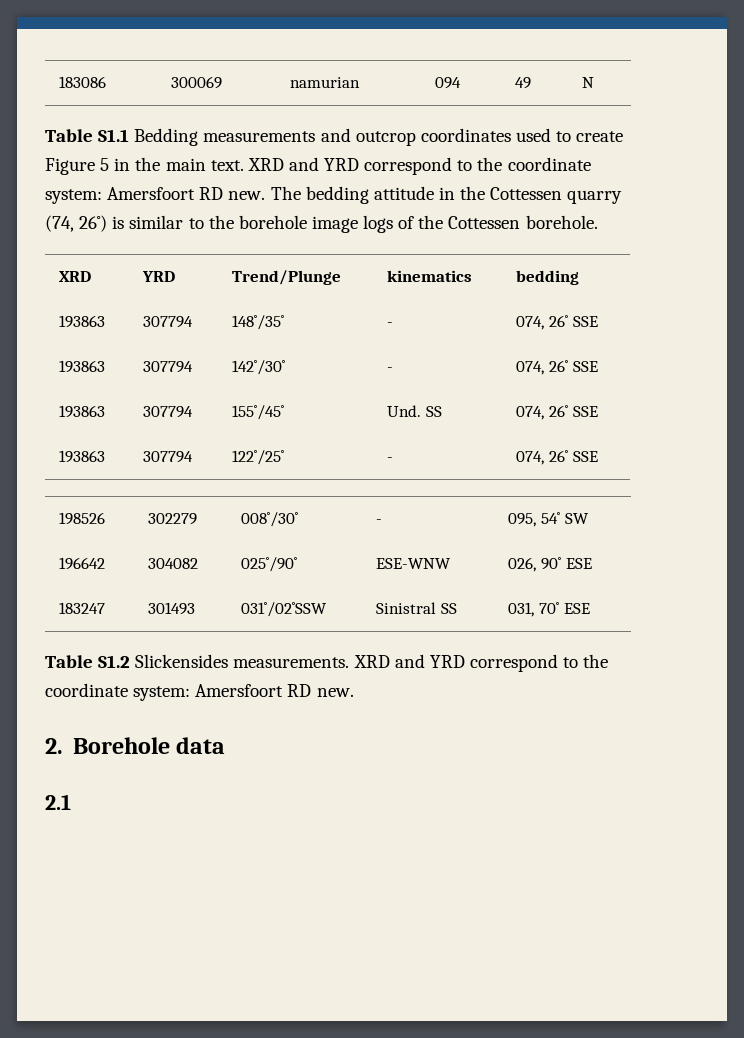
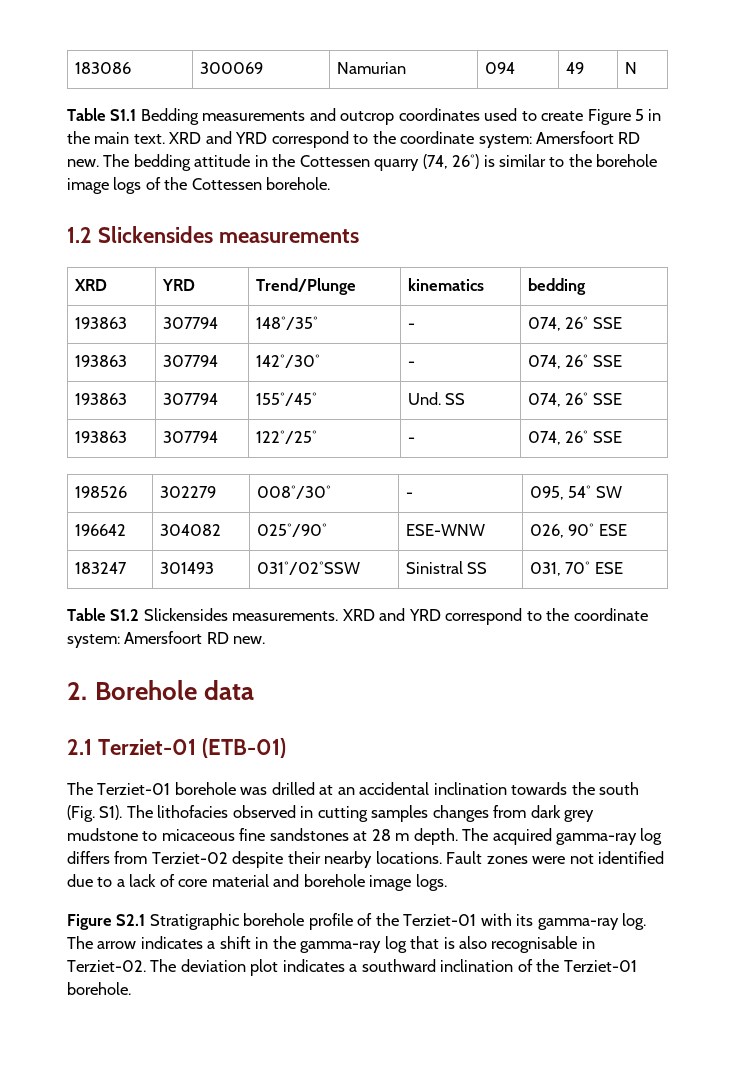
[290,77,361,88] namurian -> [336,62,406,74] Namurian
(598, 222) none -> [67,226,359,243] // 1.2 Slickensides measurements
(71, 802) none -> [97,738,286,758] [67,782,640,795] [67,805,595,822] [67,828,663,845] [67,851,664,868] [67,874,447,891] [67,913,647,930] [67,936,595,953] [67,959,637,976] [67,982,131,995] Terziet-01 (ETB-01) // The Terziet-01 borehole was drilled at an accidental inclination towards the south (Fig. S1). The lithofacies observed in cutting samples changes from dark grey mudstone to micaceous fine sandstones at 28 m depth. The acquired gamma-ray log differs from Terziet-02 despite their nearby locations. Fault zones were not identified due to a lack of core material and borehole image logs. // Figure S2.1 Stratigraphic borehole profile of the Terziet-01 with its gamma-ray log. The arrow indicates a shift in the gamma-ray log that is also recognisable in Terziet-02. The deviation plot indicates a southward inclination of the Terziet-01 borehole.

